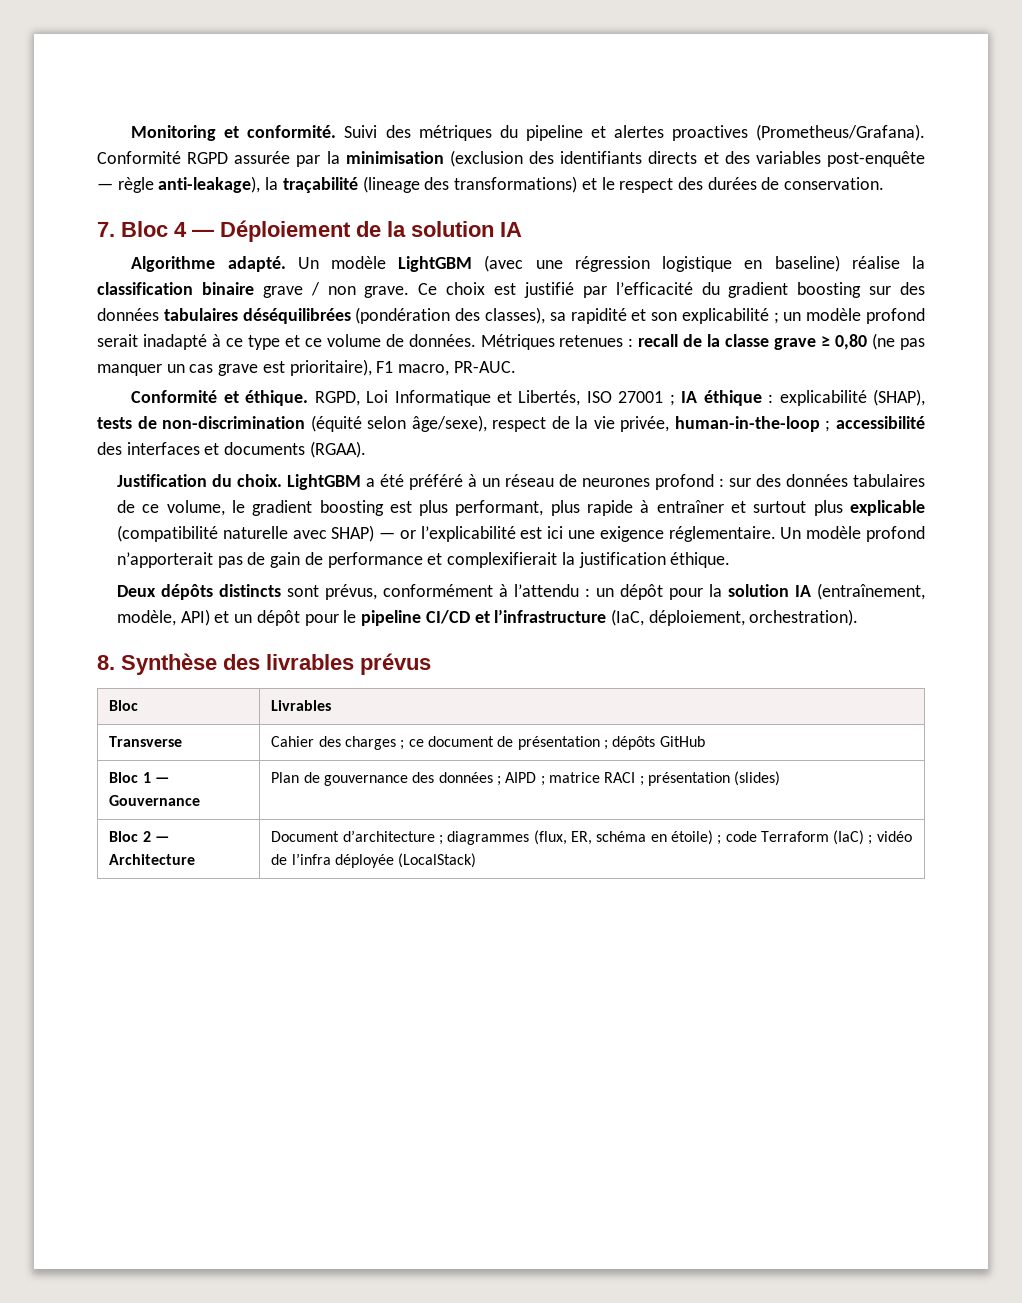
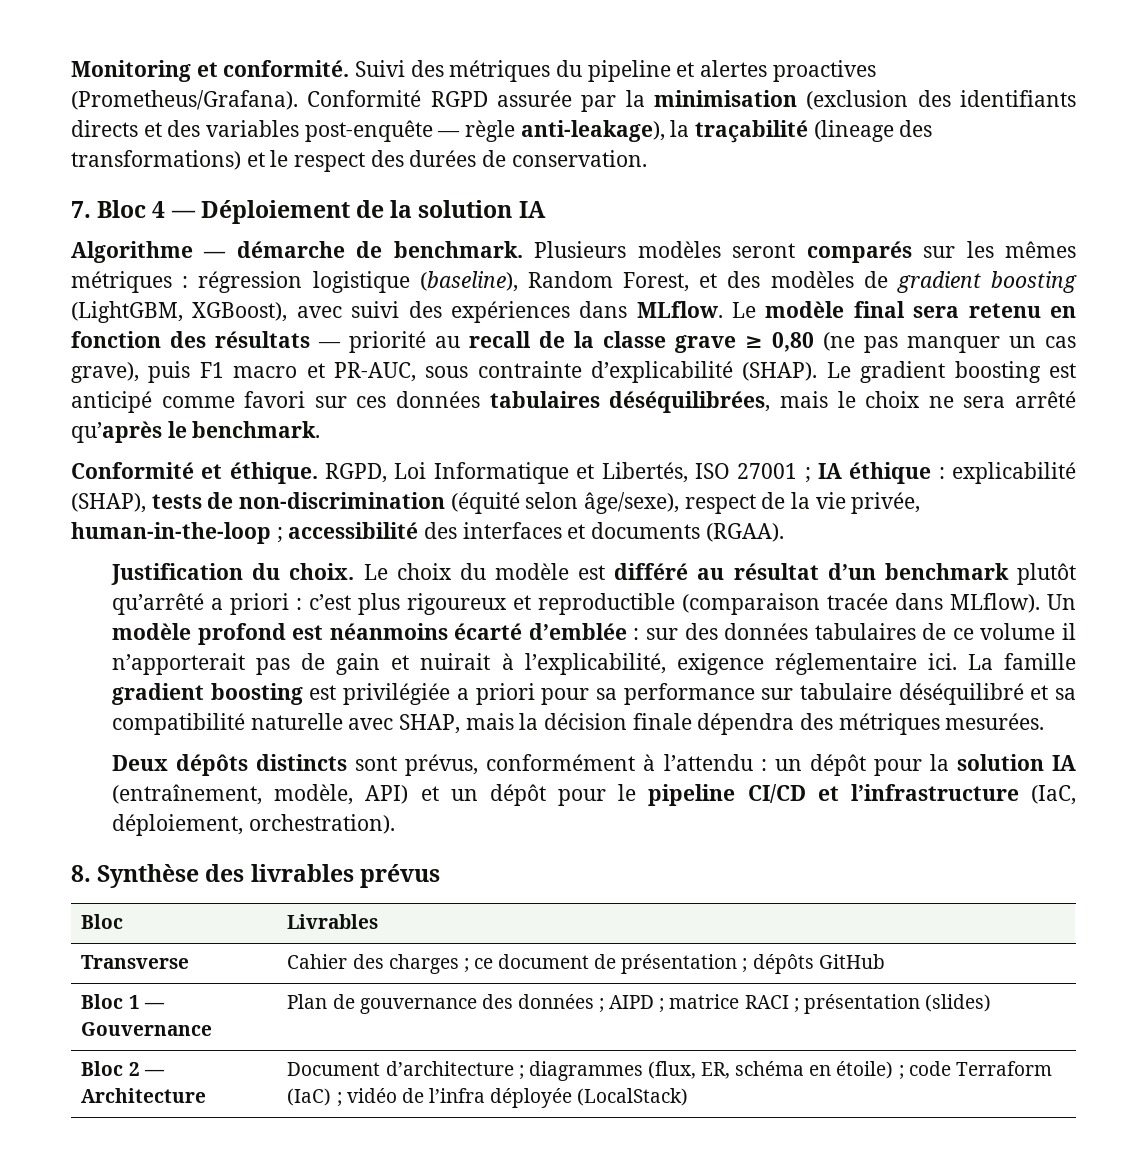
[227,255,925,272] [97,282,925,298] [97,307,926,324] [97,334,634,350] adapté. Un modèle LightGBM (avec une régression logistique en baseline) réalise la classification binaire grave / non grave. Ce choix est justifié par l’efficacité du gradient boosting sur des données tabulaires déséquilibrées (pondération des classes), sa rapidité et son explicabilité ; un modèle profond serait inadapté à ce type et ce volume de données. Métriques retenues : -> [203,241,1077,263] [71,271,1077,293] [71,301,1076,323] [71,331,460,353] — démarche de benchmark. Plusieurs modèles seront comparés sur les mêmes métriques : régression logistique (baseline), Random Forest, et des modèles de gradient boosting (LightGBM, XGBoost), avec suivi des expériences dans MLflow. Le modèle final sera retenu en fonction des résultats — priorité au
[218,359,516,376] grave est prioritaire), F1 macro, PR-AUC. -> [71,361,1076,383] [71,391,1077,413] [71,421,321,443] grave), puis F1 macro et PR-AUC, sous contrainte d’explicabilité (SHAP). Le gradient boosting est anticipé comme favori sur ces données tabulaires déséquilibrées, mais le choix ne sera arrêté qu’après le benchmark.
[286,474,714,490] LightGBM a été préféré à un réseau de neurones profond -> [363,563,1077,585] [112,593,1076,615] [112,623,627,645] Le choix du modèle est différé au résultat d’un benchmark plutôt qu’arrêté a priori : c’est plus rigoureux et reproductible (comparaison tracée dans MLflow). Un modèle profond est néanmoins écarté d’emblée
[166,500,926,516] [116,525,926,542] [116,552,731,568] volume, le gradient boosting est plus performant, plus rapide à entraîner et surtout plus explicable (compatibilité naturelle avec SHAP) — or l’explicabilité est ici une exigence réglementaire. Un modèle profond n’apporterait pas de gain de performance et complexifierait la justification éthique. -> [980,623,1077,640] [112,653,1076,675] [112,683,1076,705] [112,713,1045,735] volume il n’apporterait pas de gain et nuirait à l’explicabilité, exigence réglementaire ici. La famille gradient boosting est privilégiée a priori pour sa performance sur tabulaire déséquilibré et sa compatibilité naturelle avec SHAP, mais la décision finale dépendra des métriques mesurées.

